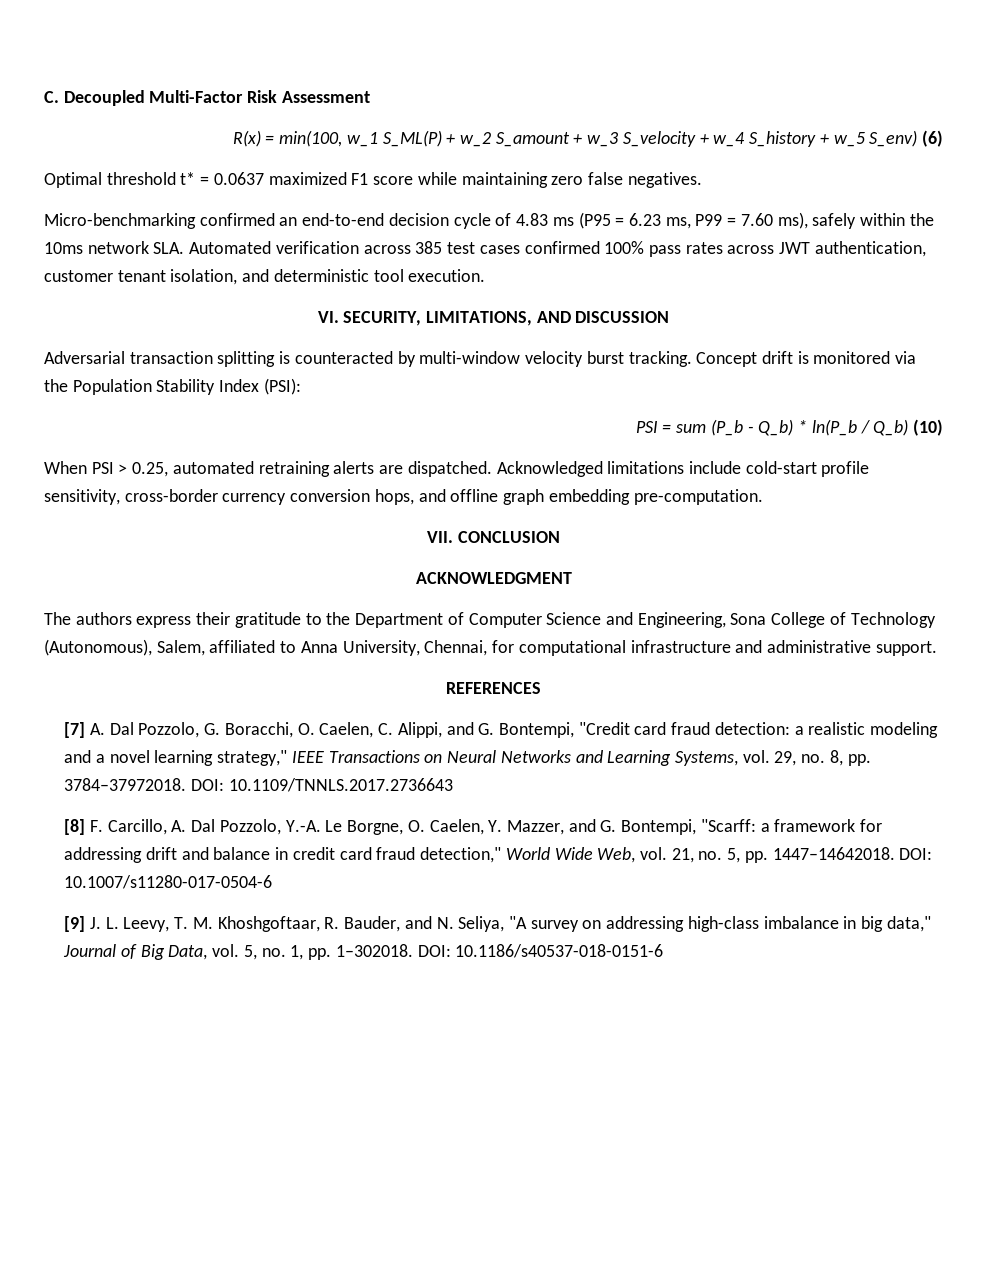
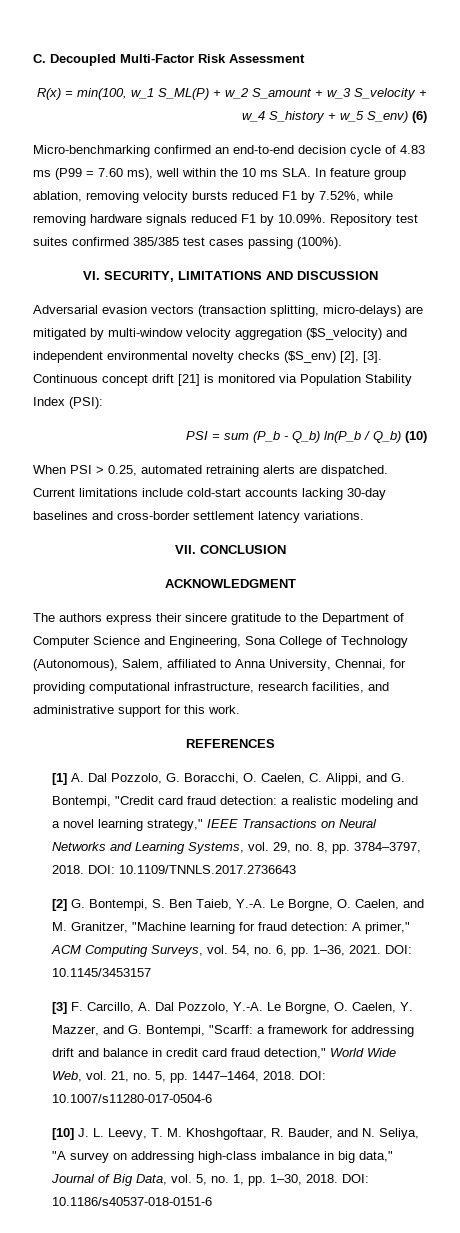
[44,172,702,188] // Optimal threshold t* = 0.0637 maximized F1 score while maintaining zero false negatives. -> (427, 117) none
[578,212,723,229] (P95 = 6.23 ms, P99 -> [55,168,82,180] (P99
[812,213,857,229] safely -> [156,168,179,177] well
[44,241,926,257] [44,269,486,285] 10ms network SLA. Automated verification across 385 test cases confirmed 100% pass rates across JWT authentication, customer tenant isolation, and deterministic tool execution. -> [242,168,406,180] [33,191,393,203] [33,214,418,226] [33,237,342,249] 10 ms SLA. In feature group ablation, removing velocity bursts reduced F1 by 7.52%, while removing hardware signals reduced F1 by 10.09%. Repository test suites confirmed 385/385 test cases passing (100%).
[426,311,532,326] LIMITATIONS, -> [177,271,262,280] LIMITATIONS
[129,351,793,367] transaction splitting is counteracted by multi-window velocity burst tracking. Concept drift -> [102,305,423,317] [33,328,407,340] [33,351,382,363] [33,374,200,386] evasion vectors (transaction splitting, micro-delays) are mitigated by multi-window velocity aggregation ($S_velocity) and independent environmental novelty checks ($S_env) [2], [3]. Continuous concept drift [21]
[44,379,68,392] the -> (297, 378) none
[798,420,808,433] * -> (320, 437) none
[496,461,603,477] Acknowledged -> [33,488,75,497] Current
[821,461,870,477] [44,489,763,505] profile sensitivity, cross-border currency conversion hops, and offline graph embedding pre-computation. -> [245,488,386,500] [33,511,364,523] accounts lacking 30-day baselines and cross-border settlement latency variations.
(231, 618) none -> [185,613,227,622] sincere
[518,640,937,656] computational infrastructure and administrative support. -> [33,682,389,694] [33,705,240,717] providing computational infrastructure, research facilities, and administrative support for this work.
[64,722,86,738] [7] -> [51,773,67,785] [1]
[64,778,187,791] 3784–37972018. -> [353,842,421,853] [51,865,84,874] 3784–3797, 2018.
[64,819,86,835] [8] -> [51,899,424,911] [51,922,410,934] [50,945,412,957] [51,968,151,977] [51,1002,67,1014] [2] G. Bontempi, S. Ben Taieb, Y.-A. Le Borgne, O. Caelen, and M. Granitzer, "Machine learning for fraud detection: A primer," ACM Computing Surveys, vol. 54, no. 6, pp. 1–36, 2021. DOI: 10.1145/3453157 // [3]
[772,847,895,860] 1447–14642018. -> [191,1071,295,1082] 1447–1464, 2018.
[64,916,86,932] [9] -> [51,1128,74,1140] [10]
[335,944,413,957] 1–302018. -> [269,1174,338,1185] 1–30, 2018.

